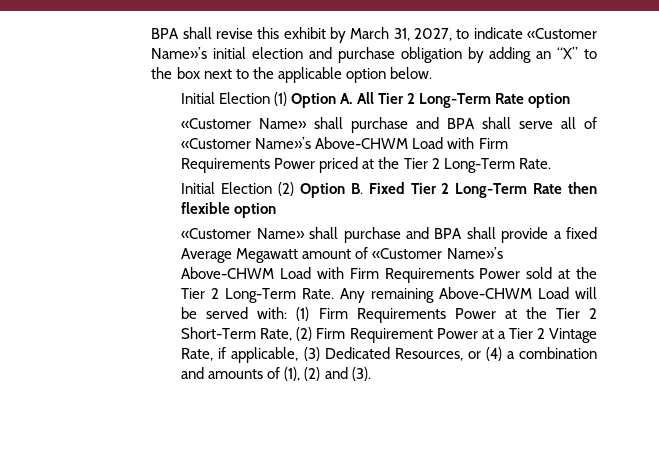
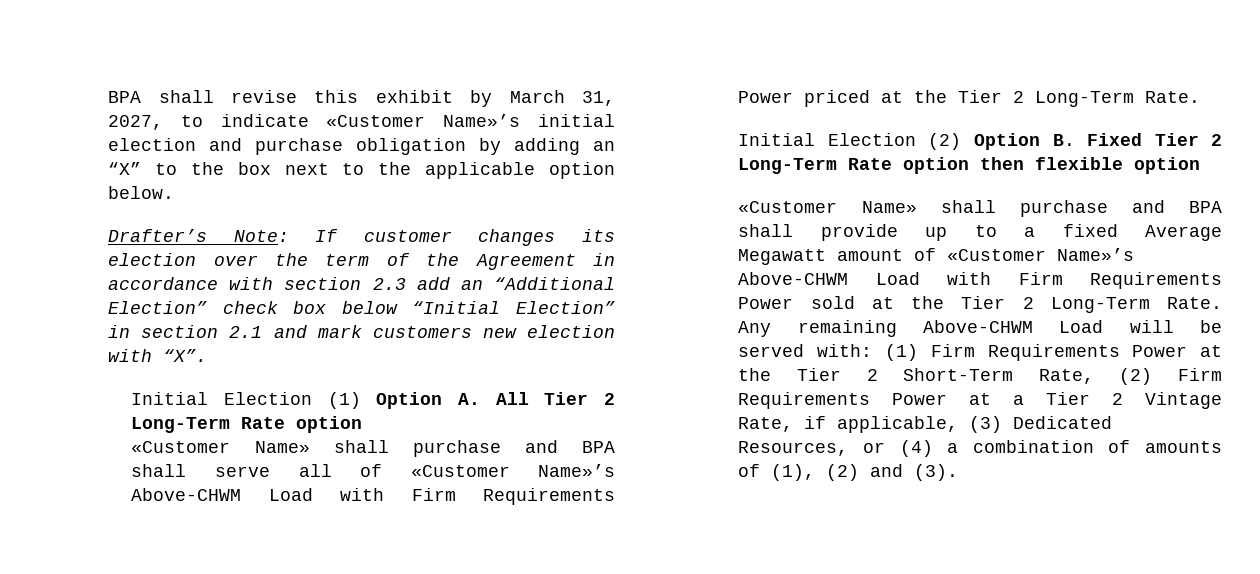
(432, 73) none -> [108,229,615,246] [108,253,615,270] [108,277,615,290] [108,301,615,314] [108,325,615,338] [108,349,208,362] // Drafter’s Note: If customer changes its election over the term of the Agreement in accordance with section 2.3 add an “Additional Election” check box below “Initial Election” in section 2.1 and mark customers new election with “X”.
(563, 188) none -> [903,157,970,174] option
(549, 235) none -> [925,225,997,241] up to
[349,328,433,343] Requirement -> [738,392,871,409] Requirements
[181,367,205,379] and -> [1108,440,1131,453] of

